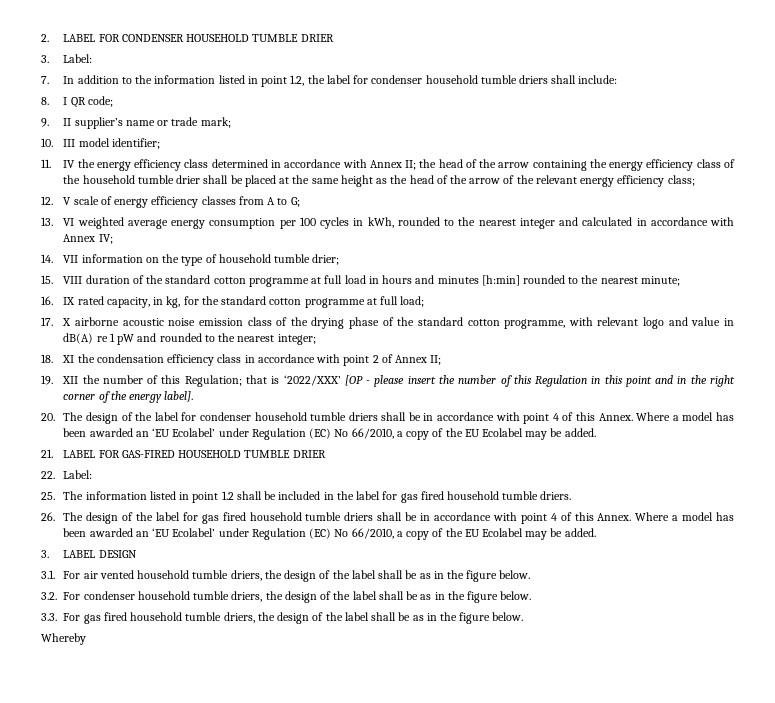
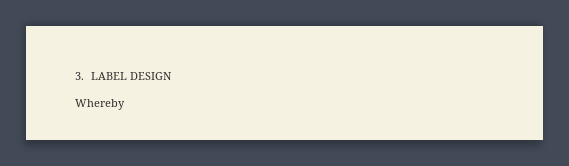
[41,34,334,42] [41,54,93,63] [41,75,618,87] [41,96,113,108] [41,117,231,129] [41,138,160,149] [41,159,736,171] [63,175,695,187] [41,196,300,208] [41,217,735,229] [63,234,113,244] [41,254,340,266] [41,275,680,287] [41,296,425,308] [41,317,734,329] [63,333,316,345] [41,354,442,366] [41,375,736,387] [63,391,194,403] [41,412,734,424] [63,428,596,440] [41,449,326,458] [41,470,93,479] [41,491,572,503] [41,512,735,524] [63,528,596,540] [41,550,137,558] [41,570,531,582] [41,591,532,603] [41,612,524,624] 2. LABEL FOR CONDENSER HOUSEHOLD TUMBLE DRIER // 3. Label: // 7. In addition to the information listed in point 1.2, the label for condenser household tumble driers shall include: // 8. I QR code; // 9. II supplier’s name or trade mark; // 10. III model identifier; // 11. IV the energy efficiency class determined in accordance with Annex II; the head of the arrow containing the energy efficiency class of the household tumble drier shall be placed at the same height as the head of the arrow of the relevant energy efficiency class; // 12. V scale of energy efficiency classes from A to G; // 13. VI weighted average energy consumption per 100 cycles in kWh, rounded to the nearest integer and calculated in accordance with Annex IV; // 14. VII information on the type of household tumble drier; // 15. VIII duration of the standard cotton programme at full load in hours and minutes [h:min] rounded to the nearest minute; // 16. IX rated capacity, in kg, for the standard cotton programme at full load; // 17. X airborne acoustic noise emission class of the drying phase of the standard cotton programme, with relevant logo and value in dB(A) re 1 pW and rounded to the nearest integer; // 18. XI the condensation efficiency class in accordance with point 2 of Annex II; // 19. XII the number of this Regulation; that is ‘2022/XXX’ [OP - please insert the number of this Regulation in this point and in the right corner of the energy label]. // 20. The design of the label for condenser household tumble driers shall be in accordance with point 4 of this Annex. Where a model has been awarded an ‘EU Ecolabel’ under Regulation (EC) No 66/2010, a copy of the EU Ecolabel may be added. // 21. LABEL FOR GAS-FIRED HOUSEHOLD TUMBLE DRIER // 22. Label: // 25. The information listed in point 1.2 shall be included in the label for gas fired household tumble driers. // 26. The design of the label for gas fired household tumble driers shall be in accordance with point 4 of this Annex. Where a model has been awarded an ‘EU Ecolabel’ under Regulation (EC) No 66/2010, a copy of the EU Ecolabel may be added. // 3. LABEL DESIGN // 3.1. For air vented household tumble driers, the design of the label shall be as in the figure below. // 3.2. For condenser household tumble driers, the design of the label shall be as in the figure below. // 3.3. For gas fired household tumble driers, the design of the label shall be as in the figure below. -> [75,72,172,80] 3. LABEL DESIGN

